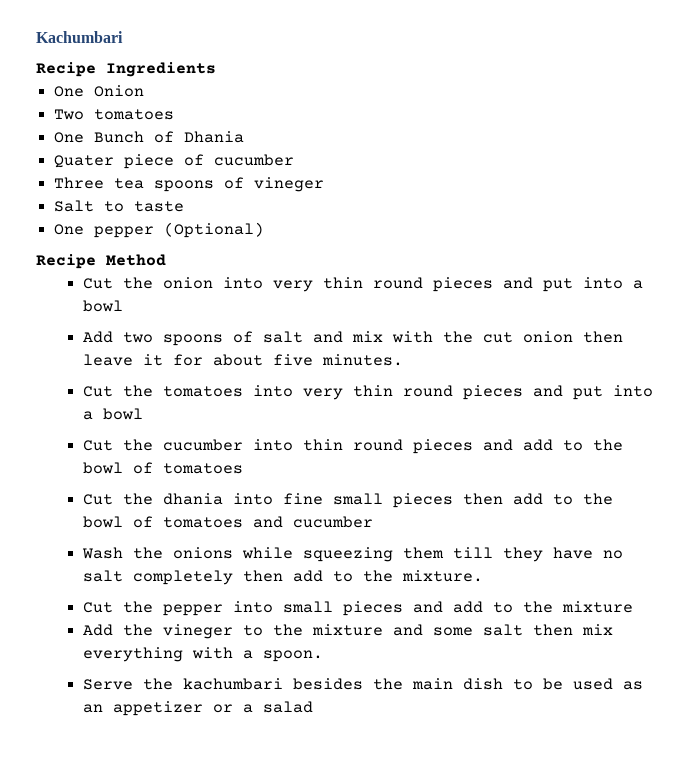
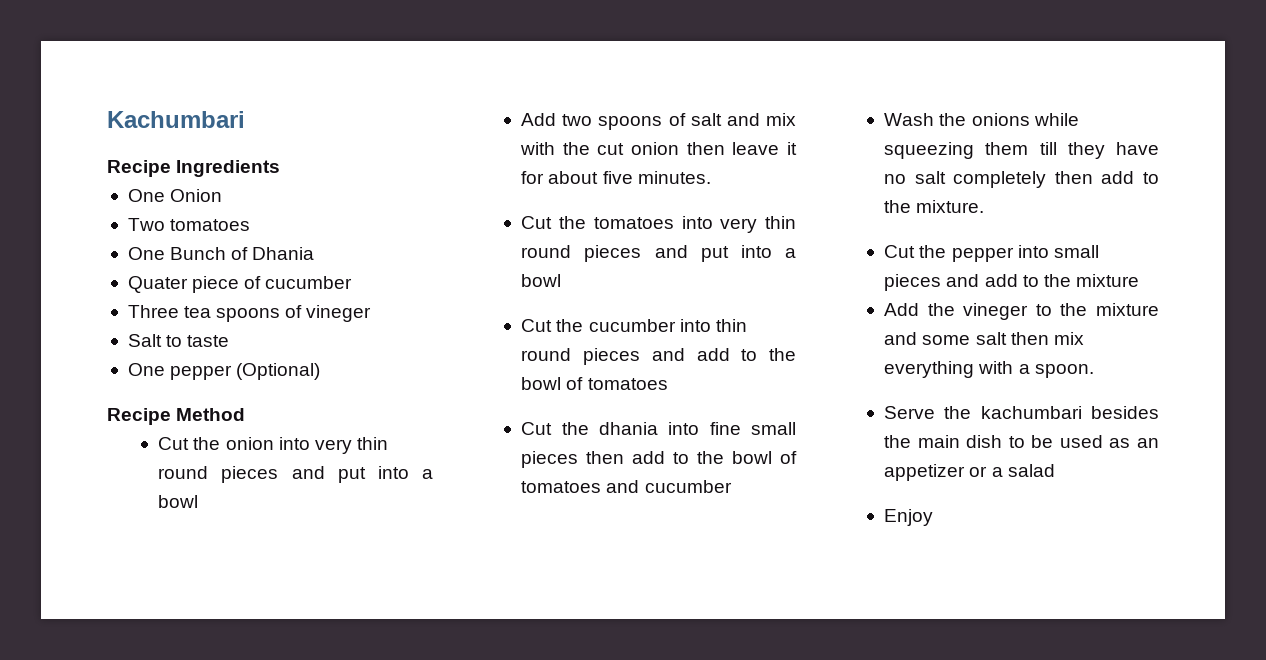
(313, 707) none -> [884,509,934,526] // Enjoy

